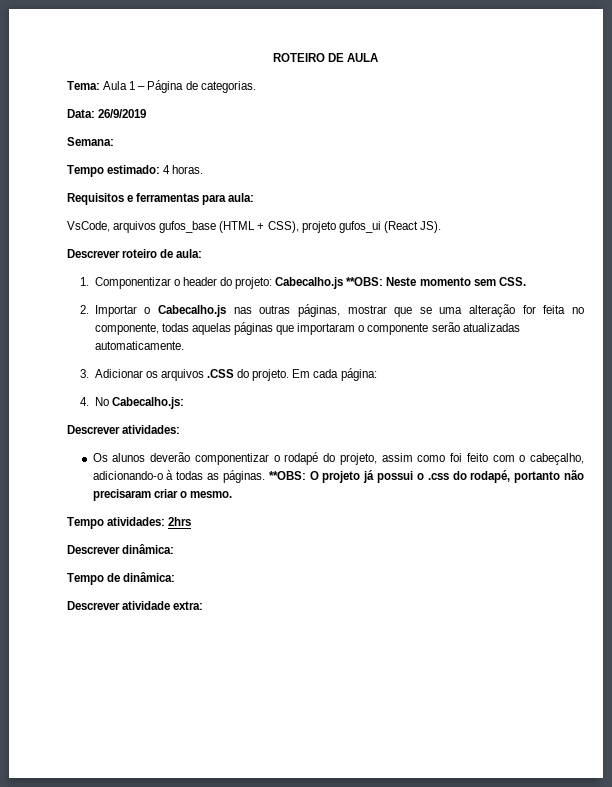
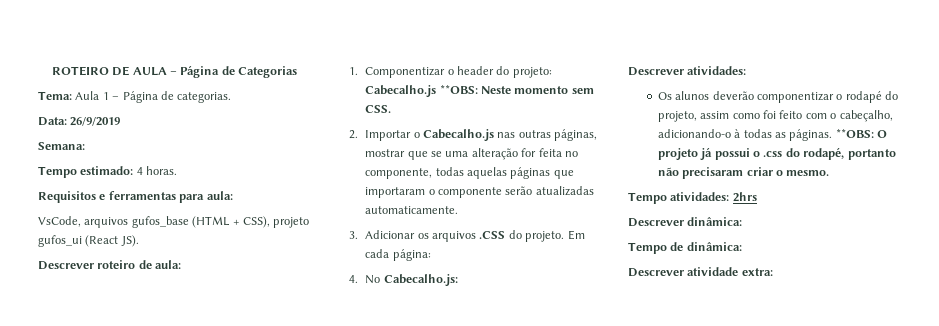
(379, 57) none -> [170,66,298,78] – Página de Categorias

